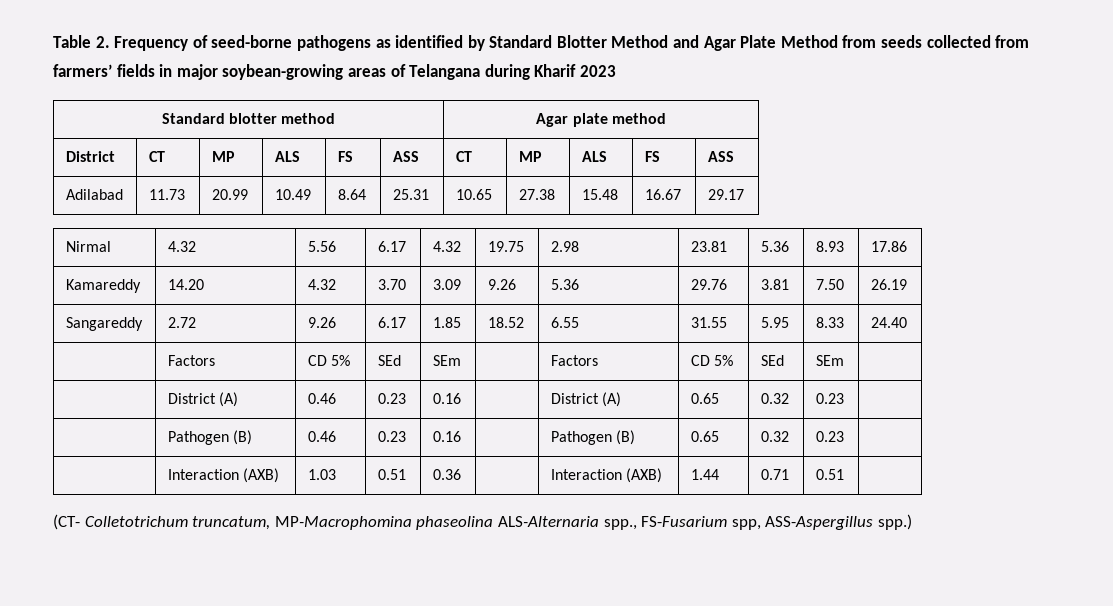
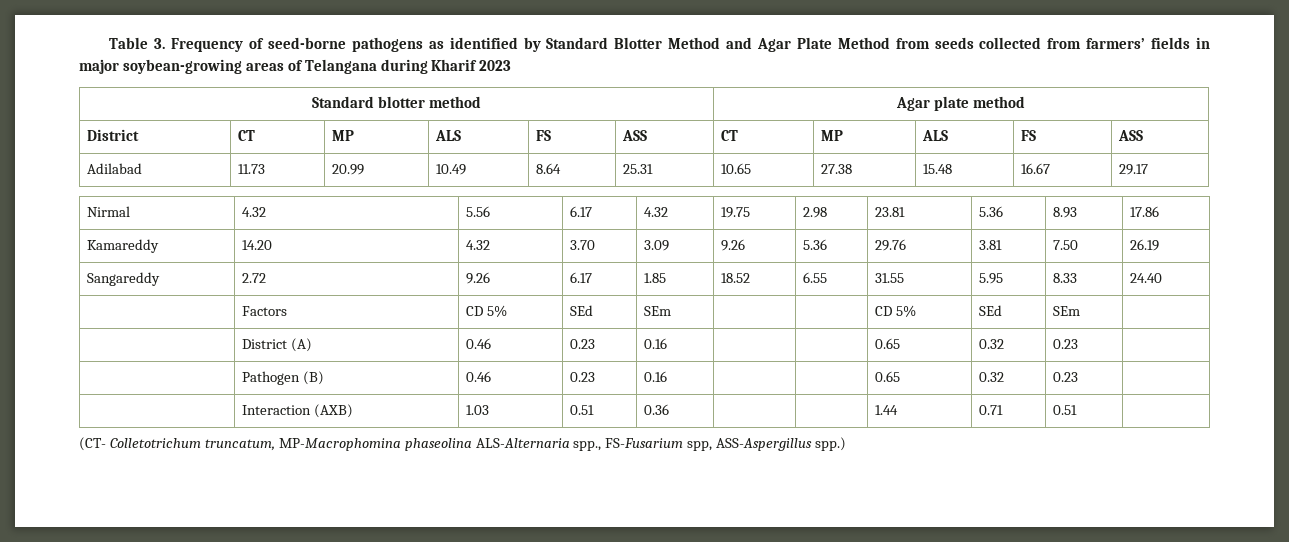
[95,36,110,48] 2. -> [154,38,166,49] 3.
[550,355,598,366] Factors -> (672, 311) none
[550,392,622,407] District (A) -> (668, 343) none
[550,430,636,445] Pathogen (B) -> (668, 376) none
[550,468,663,483] Interaction (AXB) -> (670, 409) none

